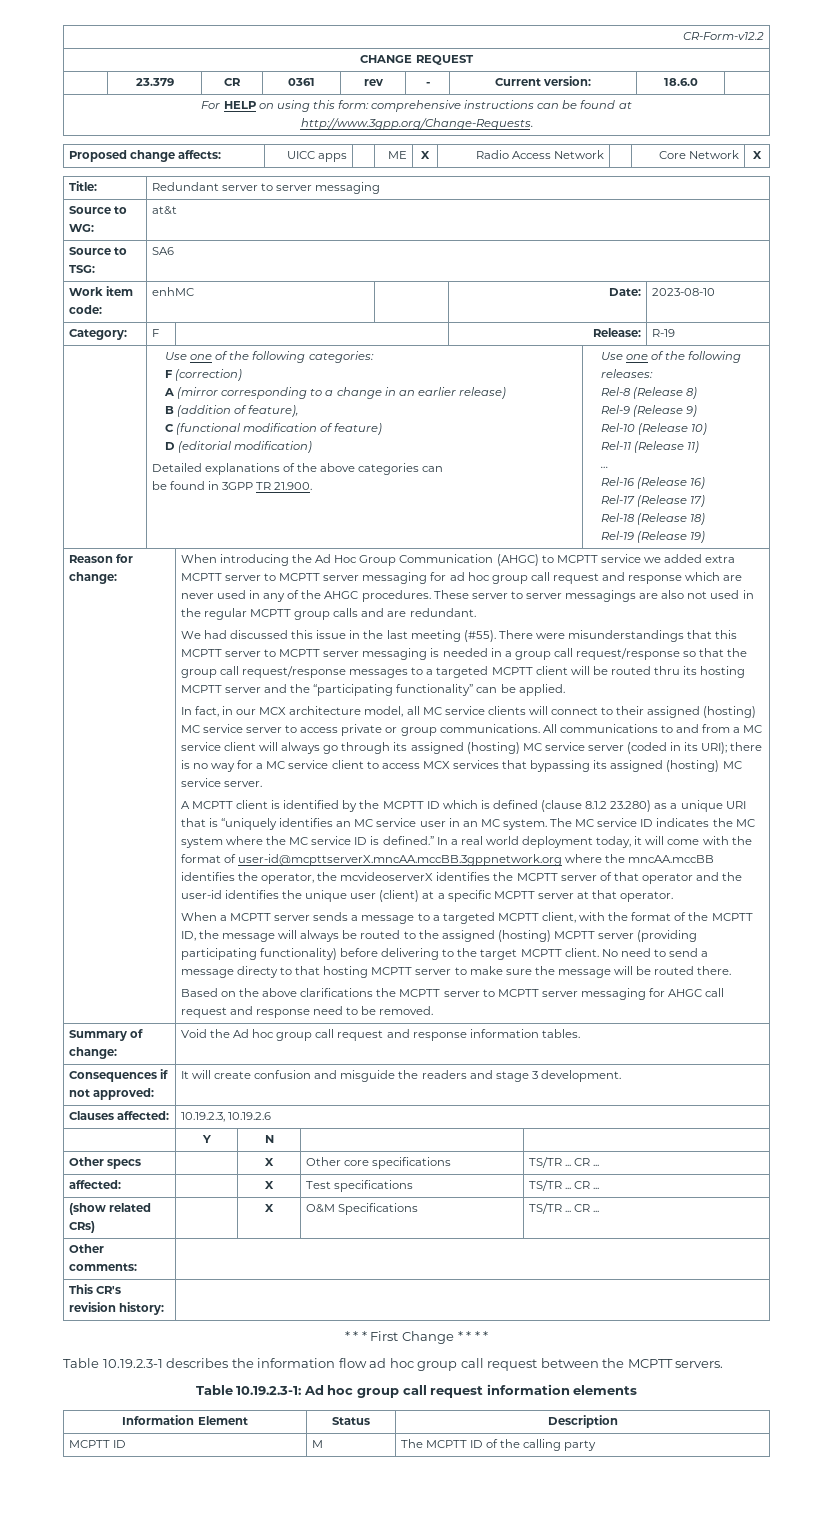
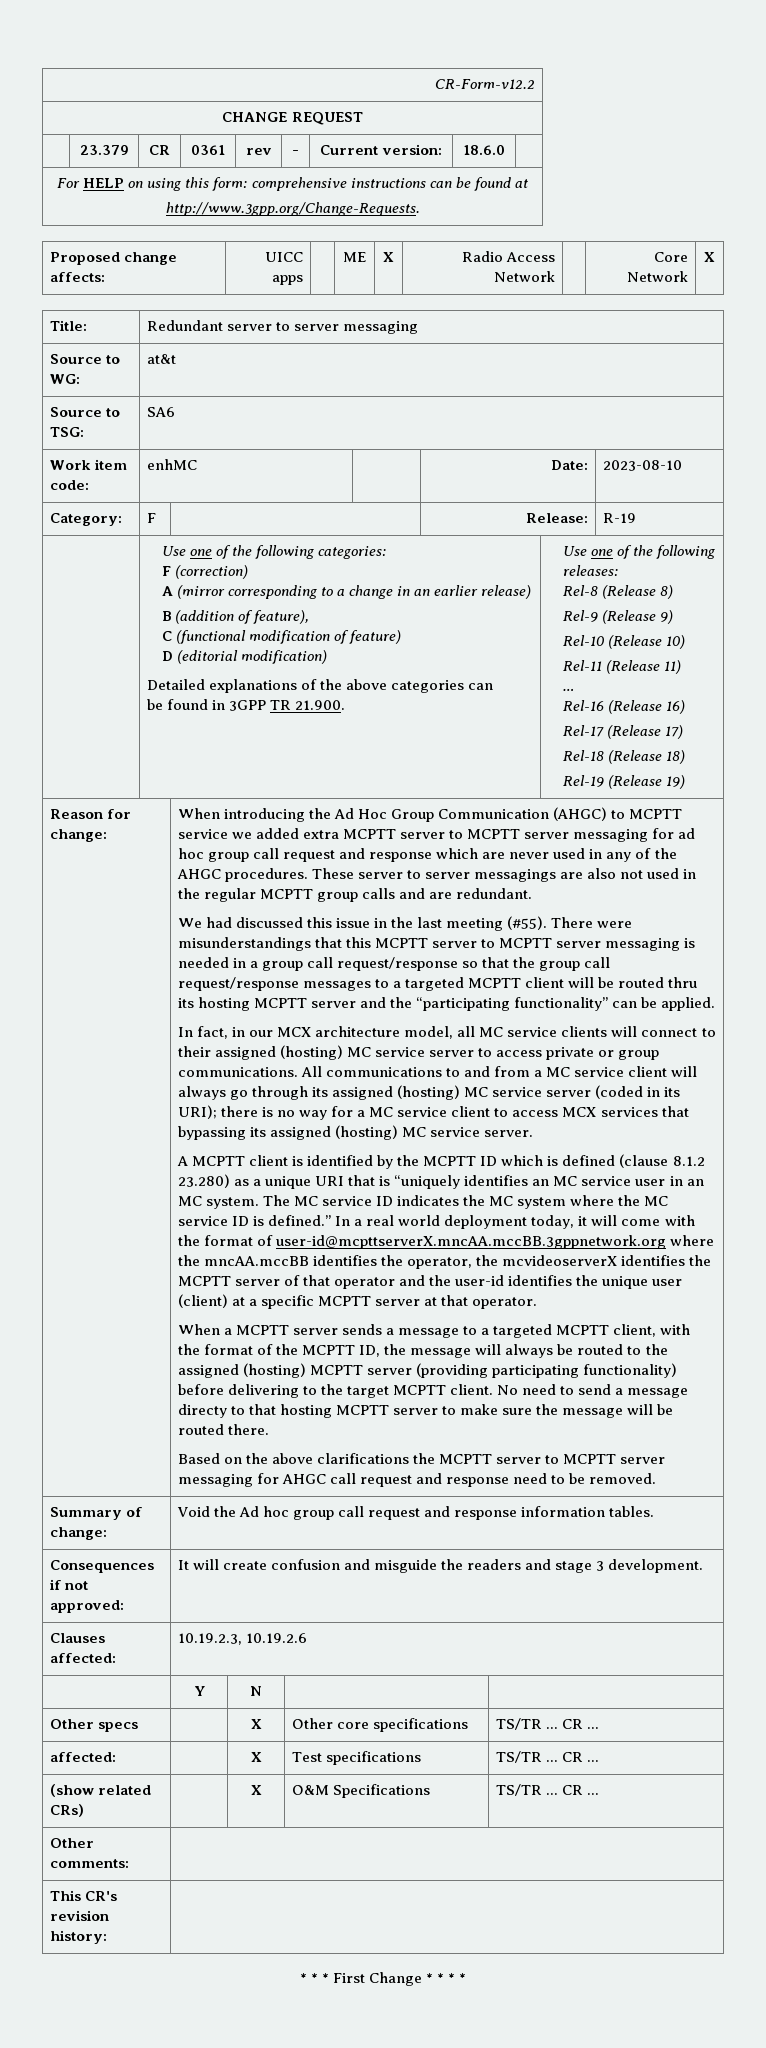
[63,1358,724,1371] [195,1384,638,1398] [122,1415,248,1425] [332,1417,370,1425] [547,1415,618,1428] [68,1440,126,1448] [311,1440,323,1448] [400,1439,597,1451] // Table 10.19.2.3-1 describes the information flow ad hoc group call request between the MCPTT servers. // Table 10.19.2.3-1: Ad hoc group call request information elements // Information Element | Status | Description // MCPTT ID | M | The MCPTT ID of the calling party -> (467, 1978) none

